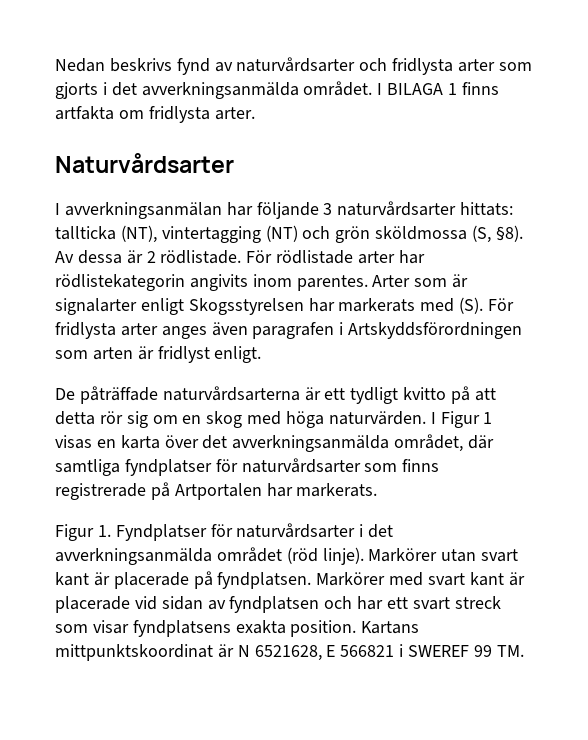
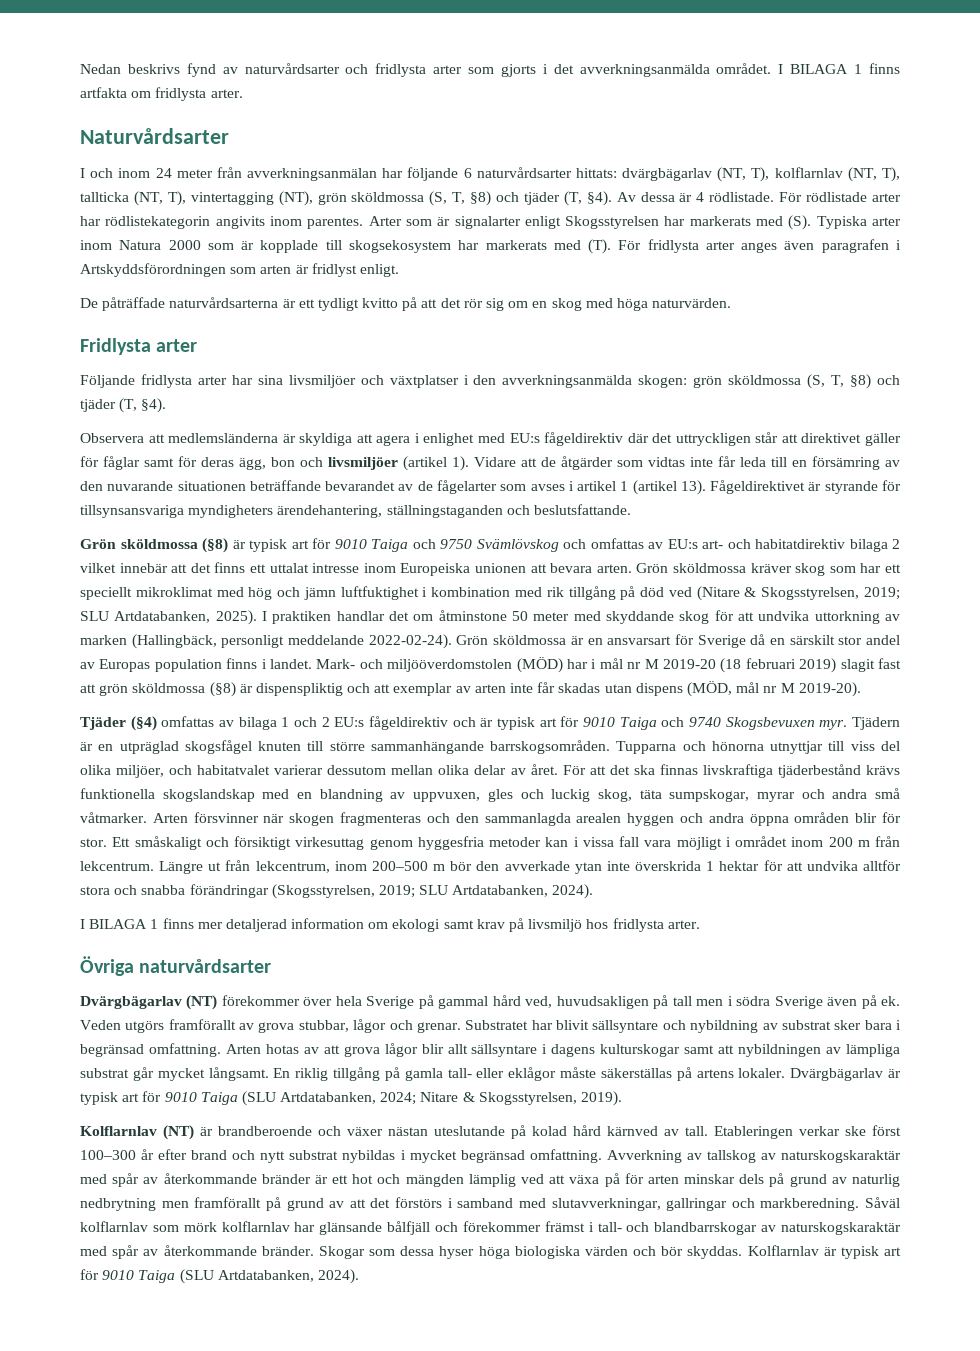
(60, 209) none -> [90,167,242,178] och inom 24 meter från
[323,203,333,215] 3 -> [463,168,472,178] 6
[55,225,523,243] tallticka (NT), vintertagging (NT) och grön sköldmossa (S, §8). -> [622,167,900,182] [80,191,612,206] dvärgbägarlav (NT, T), kolflarnlav (NT, T), tallticka (NT, T), vintertagging (NT), grön sköldmossa (S, T, §8) och tjäder (T, §4).
[146,251,156,263] 2 -> [696,192,705,202] 4
(484, 305) none -> [816,216,901,229] [80,239,612,254] Typiska arter inom Natura 2000 som är kopplade till skogsekosystem har markerats med (T).
[55,411,95,425] detta -> [440,298,461,308] det
[430,411,493,428] [55,434,495,452] [55,458,440,476] [55,482,378,500] [55,523,394,541] [55,547,519,565] [55,571,525,589] [55,596,501,613] [55,620,420,637] [55,644,524,661] I Figur 1 visas en karta över det avverkningsanmälda området, där samtliga fyndplatser för naturvårdsarter som finns registrerade på Artportalen har markerats. // Figur 1. Fyndplatser för naturvårdsarter i det avverkningsanmälda området (röd linje). Markörer utan svart kant är placerade på fyndplatsen. Markörer med svart kant är placerade vid sidan av fyndplatsen och har ett svart streck som visar fyndplatsens exakta position. Kartans mittpunktskoordinat är N 6521628, E 566821 i SWEREF 99 TM. -> [80,338,198,355] [80,374,901,389] [80,398,167,413] [80,432,901,446] [80,456,900,471] [80,480,902,495] [80,504,631,518] [80,538,900,553] [80,562,902,576] [80,586,901,601] [80,610,901,625] [80,634,900,649] [80,657,901,673] [80,681,861,697] [80,716,900,731] [80,740,900,754] [80,764,900,778] [80,788,900,802] [80,812,901,826] [80,836,900,850] [80,860,901,874] [80,884,594,899] [80,918,700,932] [80,956,272,976] [80,995,901,1010] [80,1019,901,1033] [80,1043,901,1057] [80,1067,902,1081] [80,1091,623,1106] [80,1125,901,1140] [80,1149,901,1163] [80,1173,900,1187] [80,1197,900,1211] [80,1221,902,1235] [80,1245,901,1259] [80,1269,359,1284] // Fridlysta arter // Följande fridlysta arter har sina livsmiljöer och växtplatser i den avverkningsanmälda skogen: grön sköldmossa (S, T, §8) och tjäder (T, §4). // Observera att medlemsländerna är skyldiga att agera i enlighet med EU:s fågeldirektiv där det uttryckligen står att direktivet gäller för fåglar samt för deras ägg, bon och livsmiljöer (artikel 1). Vidare att de åtgärder som vidtas inte får leda till en försämring av den nuvarande situationen beträffande bevarandet av de fågelarter som avses i artikel 1 (artikel 13). Fågeldirektivet är styrande för tillsynsansvariga myndigheters ärendehantering, ställningstaganden och beslutsfattande. // Grön sköldmossa (§8) är typisk art för 9010 Taiga och 9750 Svämlövskog och omfattas av EU:s art- och habitatdirektiv bilaga 2 vilket innebär att det finns ett uttalat intresse inom Europeiska unionen att bevara arten. Grön sköldmossa kräver skog som har ett speciellt mikroklimat med hög och jämn luftfuktighet i kombination med rik tillgång på död ved (Nitare & Skogsstyrelsen, 2019; SLU Artdatabanken, 2025). I praktiken handlar det om åtminstone 50 meter med skyddande skog för att undvika uttorkning av marken (Hallingbäck, personligt meddelande 2022-02-24). Grön sköldmossa är en ansvarsart för Sverige då en särskilt stor andel av Europas population finns i landet. Mark- och miljööverdomstolen (MÖD) har i mål nr M 2019-20 (18 februari 2019) slagit fast att grön sköldmossa (§8) är dispenspliktig och att exemplar av arten inte får skadas utan dispens (MÖD, mål nr M 2019-20). // Tjäder (§4) omfattas av bilaga 1 och 2 EU:s fågeldirektiv och är typisk art för 9010 Taiga och 9740 Skogsbevuxen myr. Tjädern är en utpräglad skogsfågel knuten till större sammanhängande barrskogsområden. Tupparna och hönorna utnyttjar till viss del olika miljöer, och habitatvalet varierar dessutom mellan olika delar av året. För att det ska finnas livskraftiga tjäderbestånd krävs funktionella skogslandskap med en blandning av uppvuxen, gles och luckig skog, täta sumpskogar, myrar och andra små våtmarker. Arten försvinner när skogen fragmenteras och den sammanlagda arealen hyggen och andra öppna områden blir för stor. Ett småskaligt och försiktigt virkesuttag genom hyggesfria metoder kan i vissa fall vara möjligt i området inom 200 m från lekcentrum. Längre ut från lekcentrum, inom 200–500 m bör den avverkade ytan inte överskrida 1 hektar för att undvika alltför stora och snabba förändringar (Skogsstyrelsen, 2019; SLU Artdatabanken, 2024). // I BILAGA 1 finns mer detaljerad information om ekologi samt krav på livsmiljö hos fridlysta arter. // Övriga naturvårdsarter // Dvärgbägarlav (NT) förekommer över hela Sverige på gammal hård ved, huvudsakligen på tall men i södra Sverige även på ek. Veden utgörs framförallt av grova stubbar, lågor och grenar. Substratet har blivit sällsyntare och nybildning av substrat sker bara i begränsad omfattning. Arten hotas av att grova lågor blir allt sällsyntare i dagens kulturskogar samt att nybildningen av lämpliga substrat går mycket långsamt. En riklig tillgång på gamla tall- eller eklågor måste säkerställas på artens lokaler. Dvärgbägarlav är typisk art för 9010 Taiga (SLU Artdatabanken, 2024; Nitare & Skogsstyrelsen, 2019). // Kolflarnlav (NT) är brandberoende och växer nästan uteslutande på kolad hård kärnved av tall. Etableringen verkar ske först 100–300 år efter brand och nytt substrat nybildas i mycket begränsad omfattning. Avverkning av tallskog av naturskogskaraktär med spår av återkommande bränder är ett hot och mängden lämplig ved att växa på för arten minskar dels på grund av naturlig nedbrytning men framförallt på grund av att det förstörs i samband med slutavverkningar, gallringar och markberedning. Såväl kolflarnlav som mörk kolflarnlav har glänsande bålfjäll och förekommer främst i tall- och blandbarrskogar av naturskogskaraktär med spår av återkommande bränder. Skogar som dessa hyser höga biologiska värden och bör skyddas. Kolflarnlav är typisk art för 9010 Taiga (SLU Artdatabanken, 2024).

